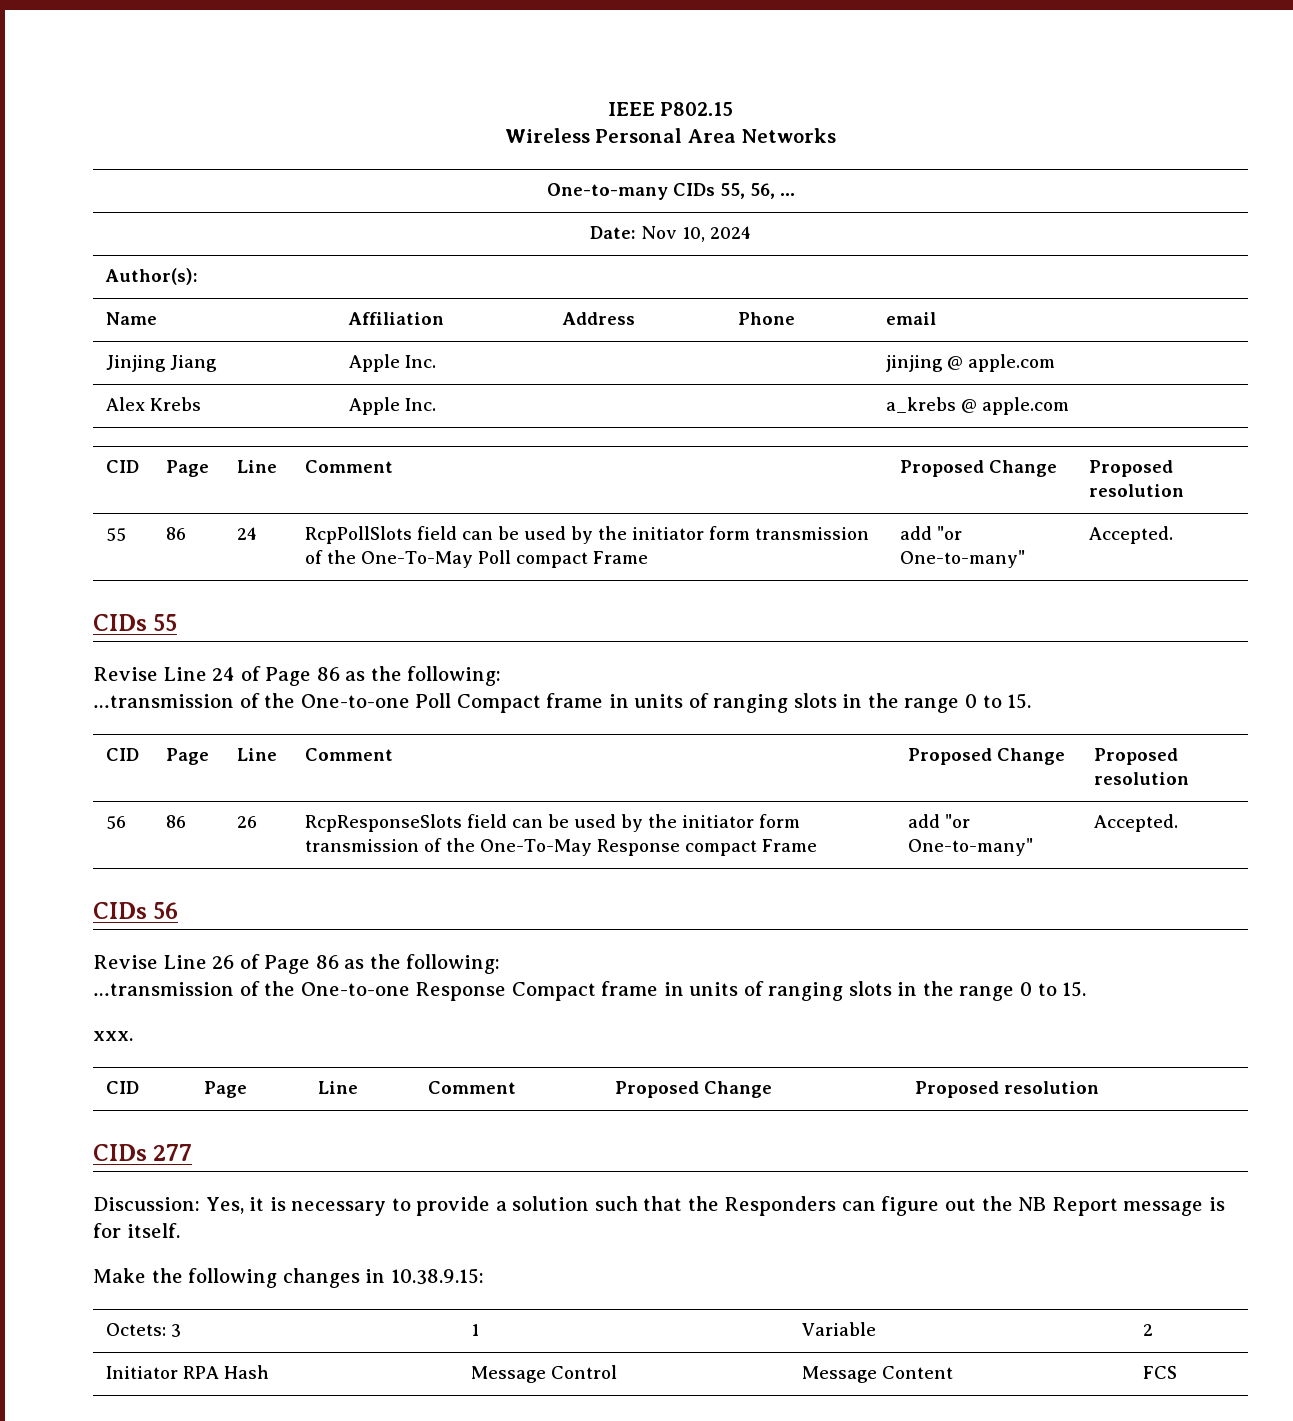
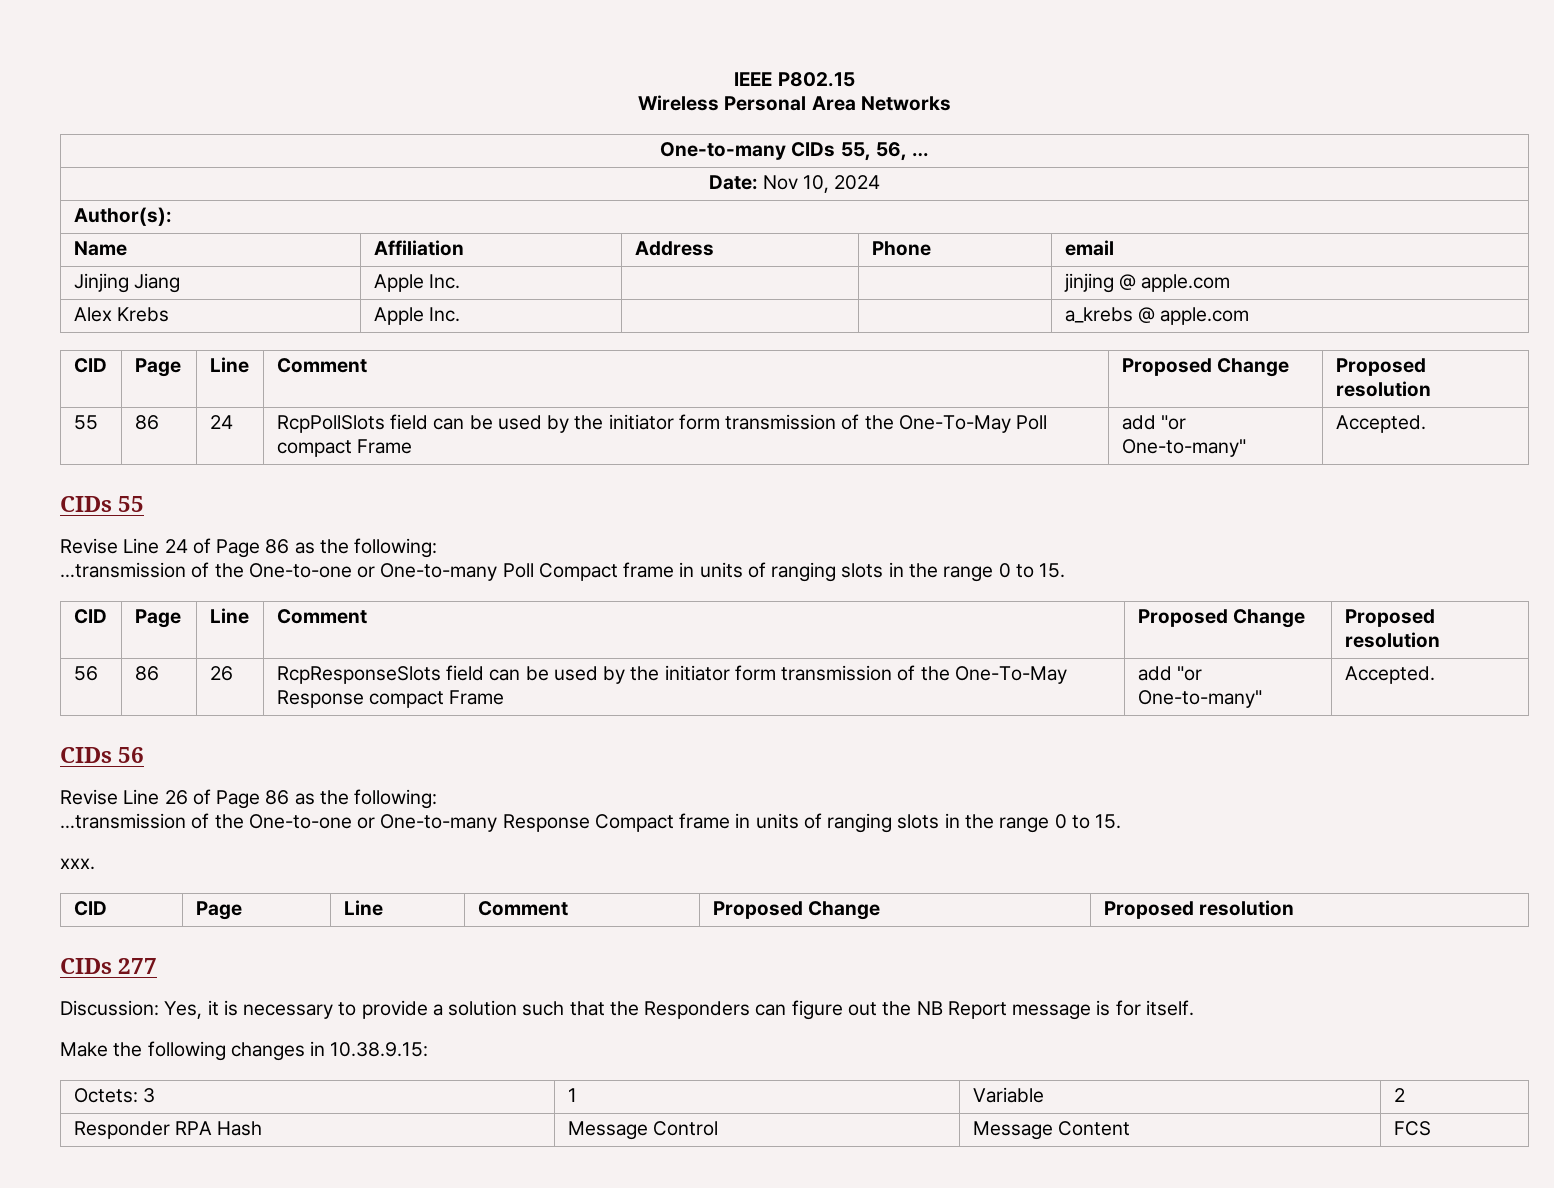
(410, 701) none -> [357,563,498,581] or One-to-many
(410, 989) none -> [357,814,498,832] or One-to-many
[106,1366,179,1379] Initiator -> [73,1121,170,1139] Responder

